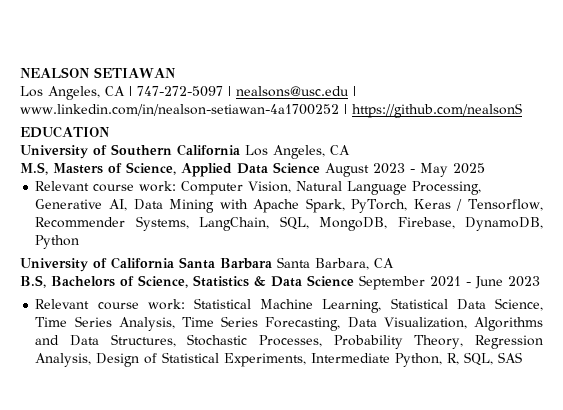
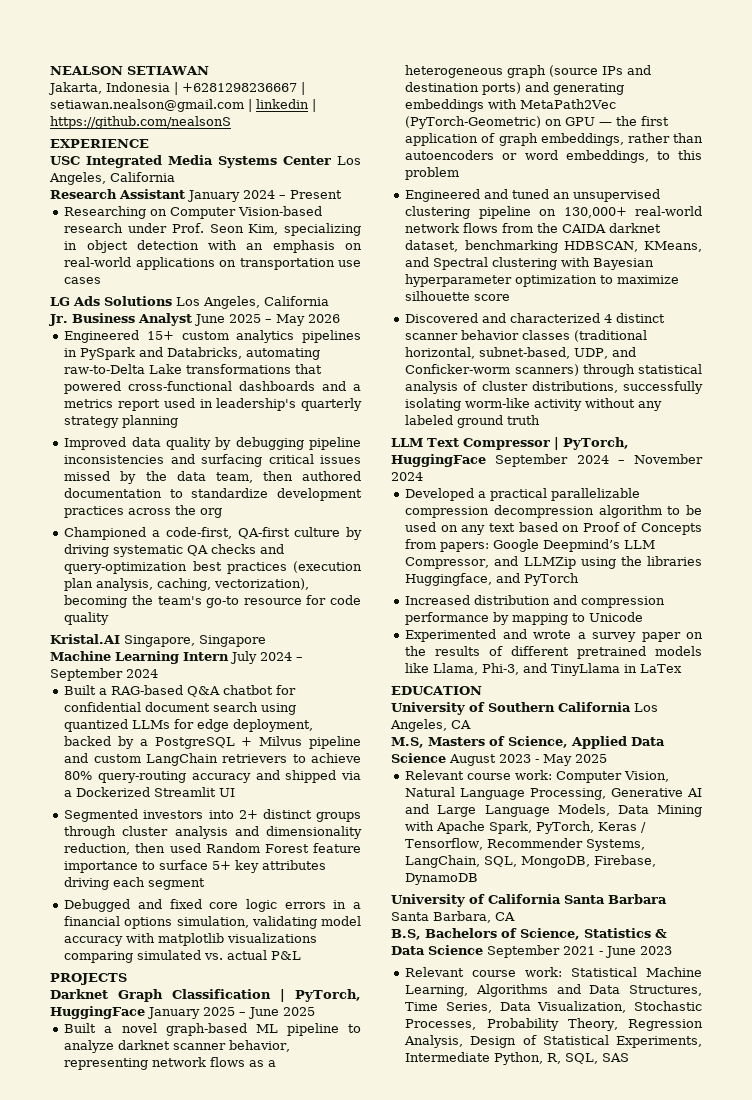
[20,86,356,100] [20,103,522,118] Los Angeles, CA | 747-272-5097 | nealsons@usc.edu | www.linkedin.com/in/nealson-setiawan-4a1700252 | https://github.com/nealsonS -> [48,82,305,95] [50,99,316,112] [50,116,231,129] [50,139,149,148] [50,155,361,168] [49,172,175,185] [50,189,342,202] [64,206,323,219] [64,223,361,236] [64,240,362,253] [64,257,361,270] [64,277,102,284] [50,296,329,309] [49,313,340,326] [64,330,361,343] [64,347,321,360] [64,364,323,374] [64,381,361,394] [64,398,362,411] [64,415,179,428] [64,437,361,450] [64,454,361,467] [64,471,361,484] [64,488,362,501] [64,505,223,518] [64,527,362,540] [64,544,285,557] [64,561,362,574] [64,578,310,591] [64,595,361,608] [64,612,110,625] [50,634,266,647] [50,651,303,664] [50,668,158,681] [64,685,297,697] [64,702,297,715] [64,719,314,732] [64,736,361,749] [64,753,361,766] [64,770,361,783] [64,787,236,797] [64,809,361,822] [64,826,362,839] [64,843,361,855] [64,860,327,873] [64,877,206,890] [64,899,361,912] [64,916,361,929] [64,933,318,946] [64,950,302,963] [50,973,127,985] [50,989,362,1002] [50,1006,315,1019] [64,1023,361,1036] [64,1040,291,1053] [64,1057,277,1070] [405,65,652,78] [405,82,625,95] [405,99,617,112] [405,116,670,129] [405,133,703,146] [405,150,702,163] [405,167,460,180] [405,189,661,202] [405,206,702,219] [405,223,662,233] [405,240,702,253] [405,257,655,270] [405,274,680,287] [405,291,511,301] [405,313,666,323] [405,330,648,342] [405,347,637,359] [405,364,702,377] [405,381,703,394] [405,398,663,411] [405,415,541,428] [391,437,629,450] [391,454,703,467] [391,472,423,481] [405,488,641,501] [405,505,702,518] [405,522,702,535] [405,539,656,552] [405,556,702,569] [405,573,580,586] [405,595,666,608] [405,612,644,625] [405,629,703,642] [405,646,702,659] [405,663,683,676] Jakarta, Indonesia | +6281298236667 | setiawan.nealson@gmail.com | linkedin | https://github.com/nealsonS // EXPERIENCE // USC Integrated Media Systems Center Los Angeles, California // Research Assistant January 2024 – Present // Researching on Computer Vision-based research under Prof. Seon Kim, specializing in object detection with an emphasis on real-world applications on transportation use cases // LG Ads Solutions Los Angeles, California // Jr. Business Analyst June 2025 – May 2026 // Engineered 15+ custom analytics pipelines in PySpark and Databricks, automating raw-to-Delta Lake transformations that powered cross-functional dashboards and a metrics report used in leadership's quarterly strategy planning // Improved data quality by debugging pipeline inconsistencies and surfacing critical issues missed by the data team, then authored documentation to standardize development practices across the org // Championed a code-first, QA-first culture by driving systematic QA checks and query-optimization best practices (execution plan analysis, caching, vectorization), becoming the team's go-to resource for code quality // Kristal.AI Singapore, Singapore // Machine Learning Intern July 2024 – September 2024 // Built a RAG-based Q&A chatbot for confidential document search using quantized LLMs for edge deployment, backed by a PostgreSQL + Milvus pipeline and custom LangChain retrievers to achieve 80% query-routing accuracy and shipped via a Dockerized Streamlit UI // Segmented investors into 2+ distinct groups through cluster analysis and dimensionality reduction, then used Random Forest feature importance to surface 5+ key attributes driving each segment // Debugged and fixed core logic errors in a financial options simulation, validating model accuracy with matplotlib visualizations comparing simulated vs. actual P&L // PROJECTS // Darknet Graph Classification | PyTorch, HuggingFace January 2025 – June 2025 // Built a novel graph-based ML pipeline to analyze darknet scanner behavior, representing network flows as a heterogeneous graph (source IPs and destination ports) and generating embeddings with MetaPath2Vec (PyTorch-Geometric) on GPU — the first application of graph embeddings, rather than autoencoders or word embeddings, to this problem // Engineered and tuned an unsupervised clustering pipeline on 130,000+ real-world network flows from the CAIDA darknet dataset, benchmarking HDBSCAN, KMeans, and Spectral clustering with Bayesian hyperparameter optimization to maximize silhouette score // Discovered and characterized 4 distinct scanner behavior classes (traditional horizontal, subnet-based, UDP, and Conficker-worm scanners) through statistical analysis of cluster distributions, successfully isolating worm-like activity without any labeled ground truth // LLM Text Compressor | PyTorch, HuggingFace September 2024 – November 2024 // Developed a practical parallelizable compression decompression algorithm to be used on any text based on Proof of Concepts from papers: Google Deepmind’s LLM Compressor, and LLMZip using the libraries Huggingface, and PyTorch // Increased distribution and compression performance by mapping to Unicode // Experimented and wrote a survey paper on the results of different pretrained models like Llama, Phi-3, and TinyLlama in LaTex
[108,199,127,211] AI, -> [687,788,702,797] [405,804,610,817] AI and Large Language Models,
[465,217,543,231] [35,235,80,249] DynamoDB, Python -> [405,873,479,885] DynamoDB
[390,298,543,311] [35,316,543,331] [35,334,176,347] Statistical Data Science, Time Series Analysis, Time Series Forecasting, Data Visualization, Algorithms and Data Structures, -> [475,984,702,997] [405,1001,627,1013] Algorithms and Data Structures, Time Series, Data Visualization,

